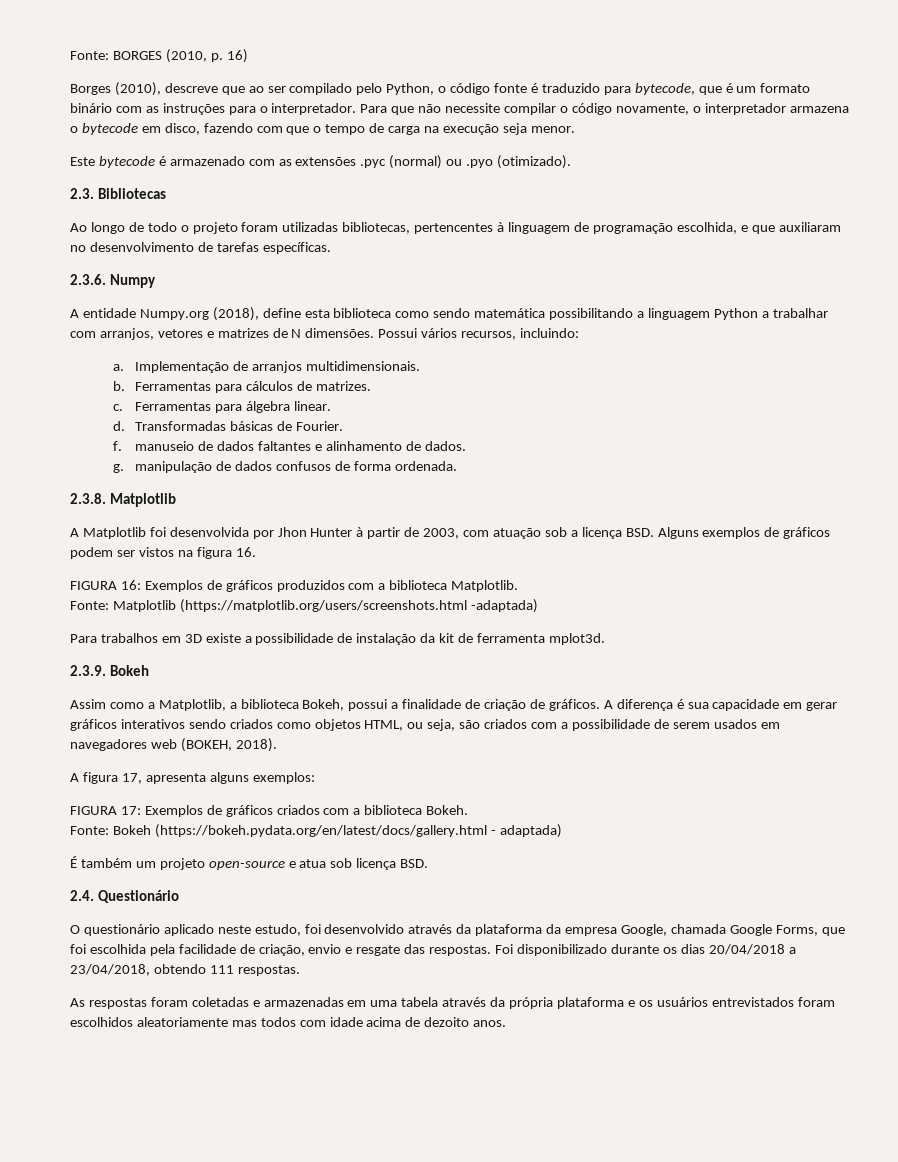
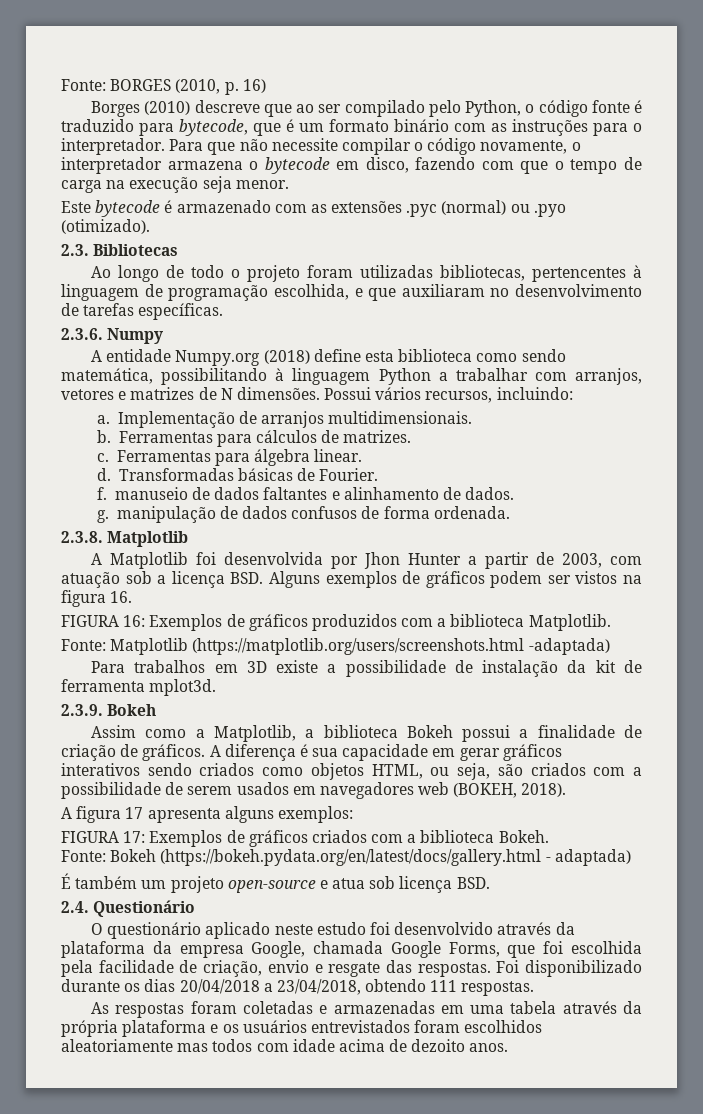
[114,82,161,96] (2010), -> [144,101,191,115] (2010)
[212,307,259,321] (2018), -> [263,350,310,364] (2018)
[474,308,645,320] matemática possibilitando a -> [61,368,285,385] matemática, possibilitando à
[356,527,364,537] à -> [468,556,478,565] a
[302,699,345,711] Bokeh, -> [406,725,453,738] Bokeh
[121,773,142,784] 17, -> [125,807,144,819] 17
[254,924,301,936] estudo, -> [316,922,366,935] estudo

